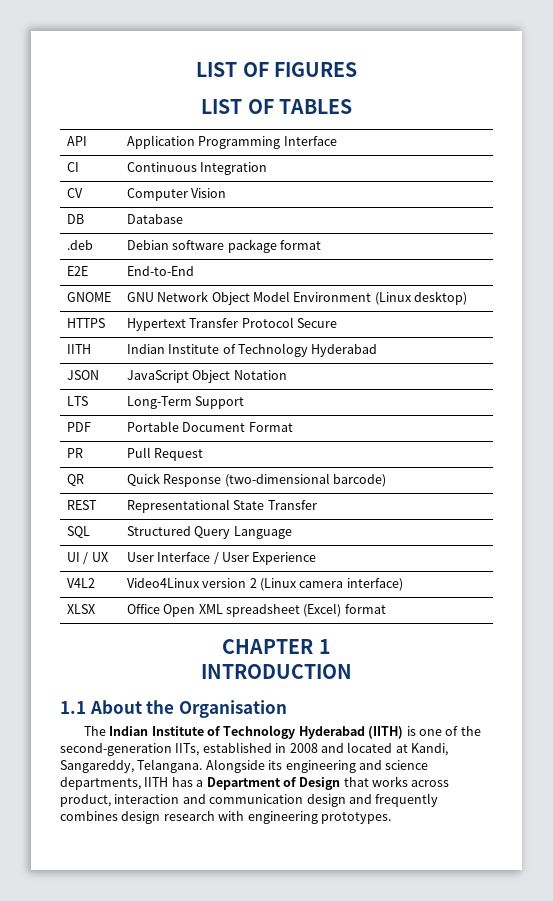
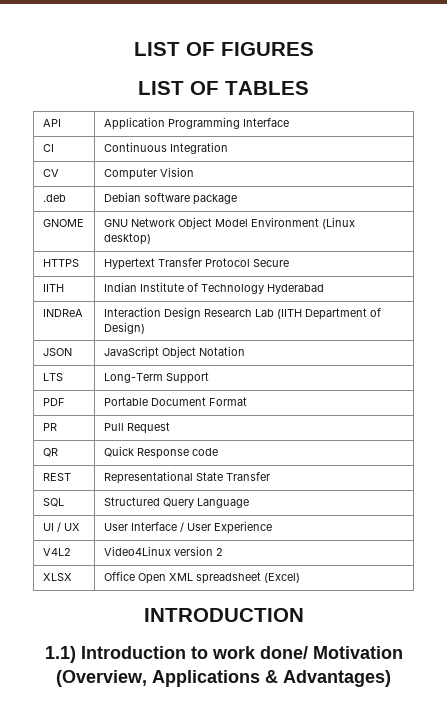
[66,214,84,224] [126,214,183,224] // DB | Database -> (194, 172) none
[280,240,322,250] [66,266,88,276] [126,266,194,276] format // E2E | End-to-End -> (237, 199) none
(378, 350) none -> [42,309,83,317] [103,307,381,320] [103,322,145,334] // INDReA | Interaction Design Research Lab (IITH Department of Design)
[224,473,387,487] (two-dimensional barcode) -> [191,448,218,456] code
[260,578,403,591] (Linux camera interface) -> (223, 552) none
[344,604,386,614] [222,639,331,654] [201,664,352,679] [60,700,287,718] [83,725,481,739] [60,742,448,756] [60,759,429,773] [60,776,450,790] [60,793,439,807] [60,811,391,824] format // CHAPTER 1 // INTRODUCTION // 1.1 About the Organisation // The Indian Institute of Technology Hyderabad (IITH) is one of the second-generation IITs, established in 2008 and located at Kandi, Sangareddy, Telangana. Alongside its engineering and science departments, IITH has a Department of Design that works across product, interaction and communication design and frequently combines design research with engineering prototypes. -> [143,608,304,622] [44,646,403,663] [56,670,391,687] // INTRODUCTION // 1.1) Introduction to work done/ Motivation (Overview, Applications & Advantages)

